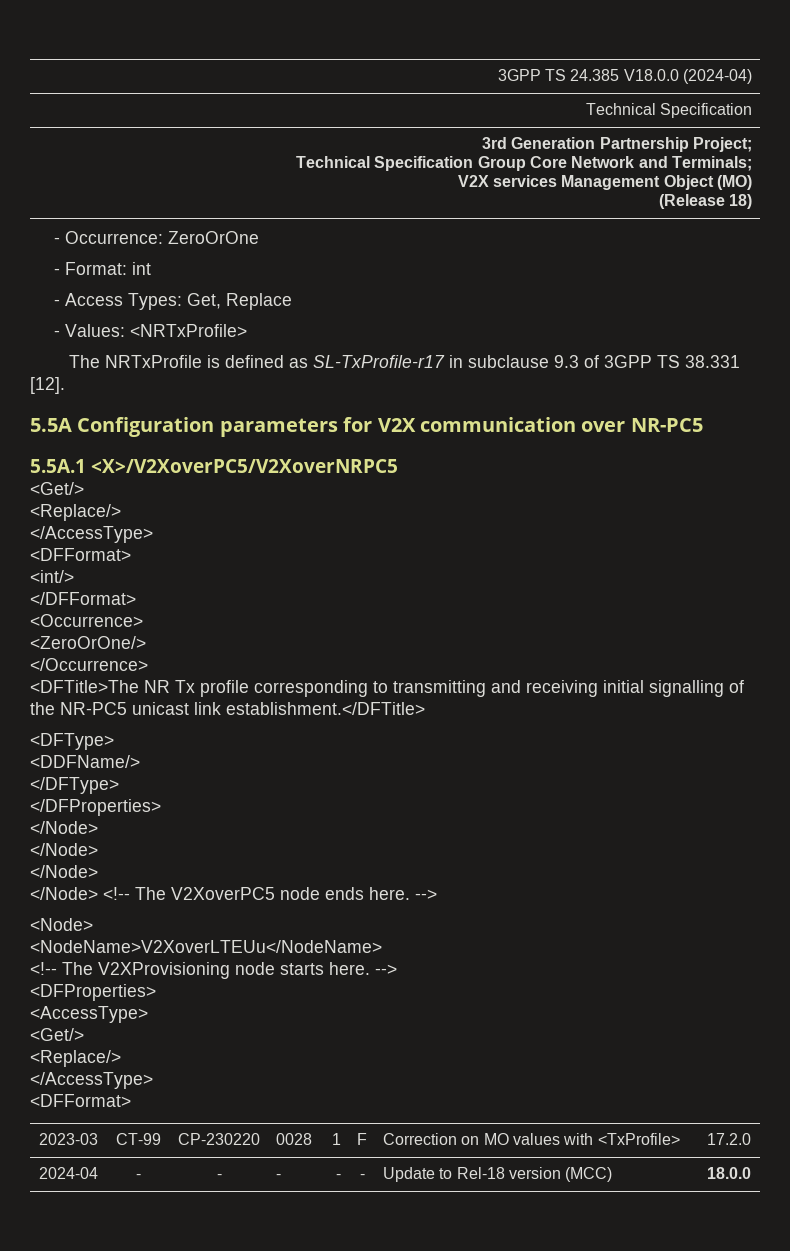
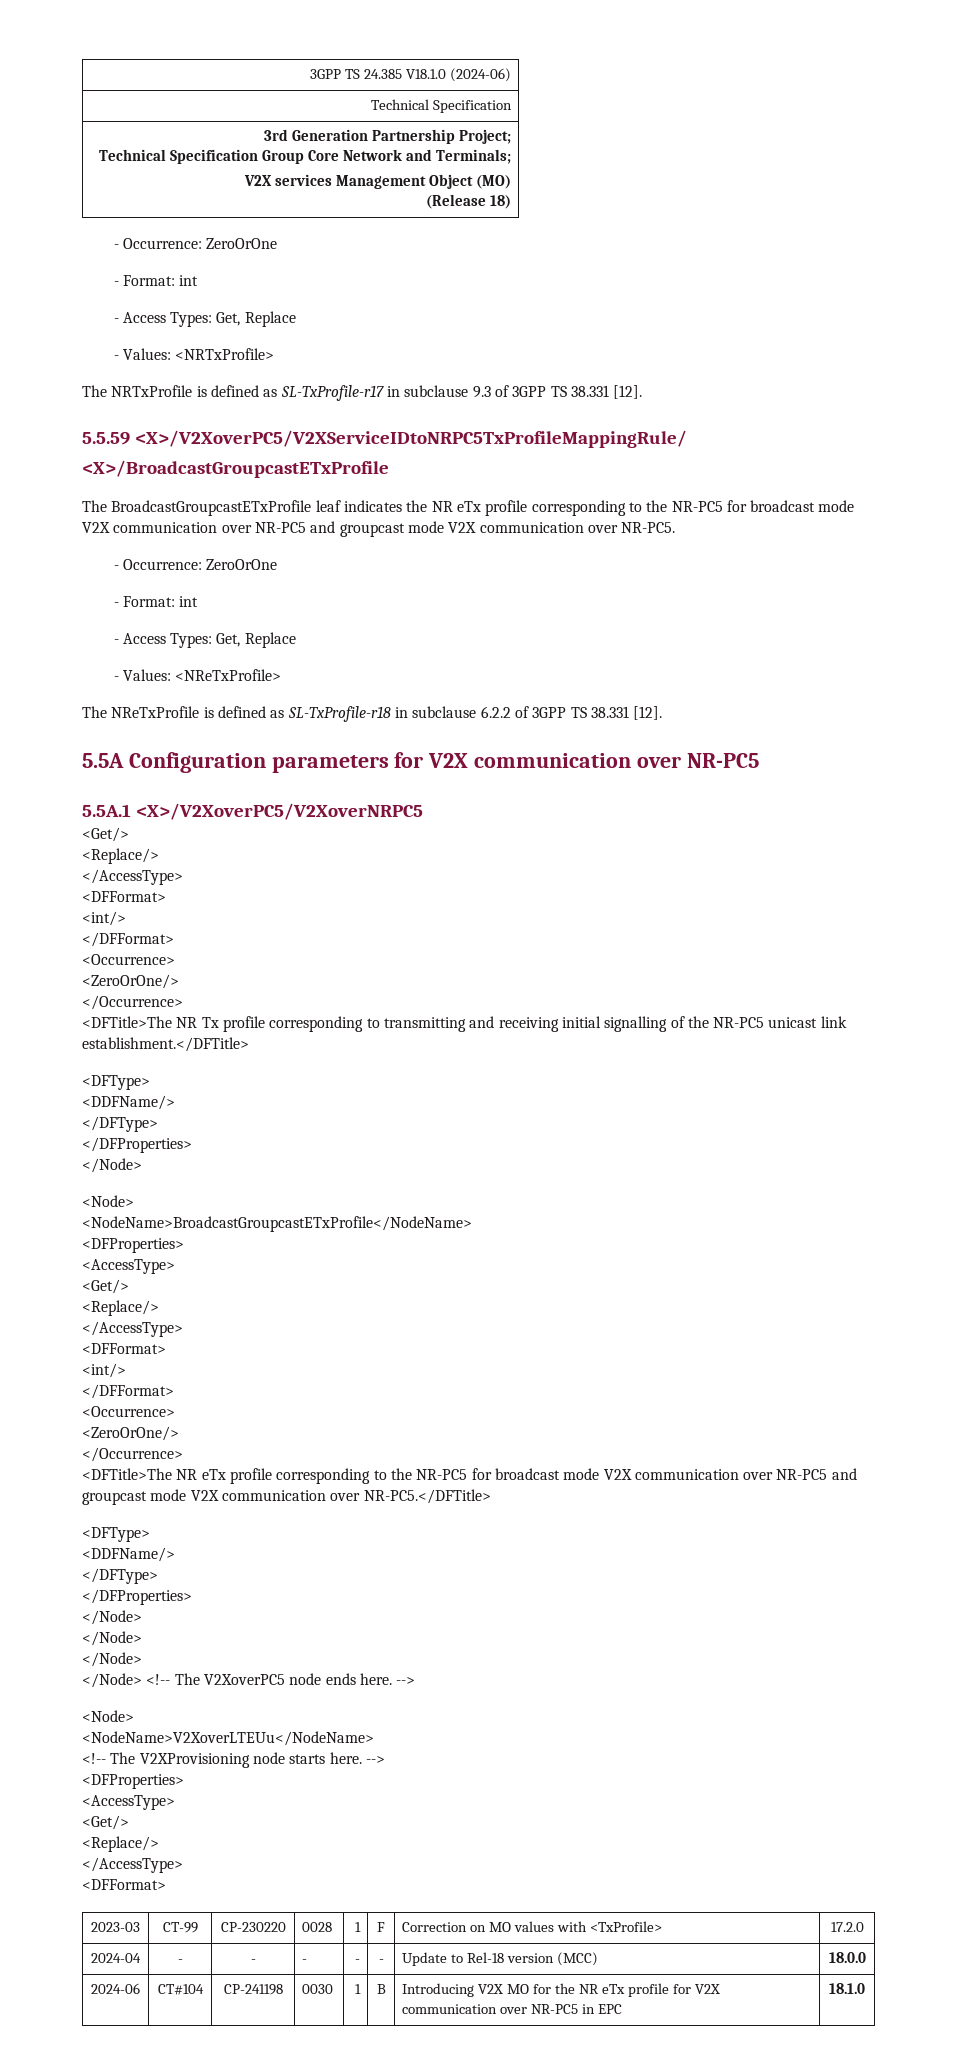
[623,69,752,84] V18.0.0 (2024-04) -> [405,68,511,82] V18.1.0 (2024-06)
(65, 385) none -> [82,430,687,448] [82,460,389,478] [82,500,855,516] [82,521,676,537] [113,559,278,570] [113,596,199,607] [113,632,296,648] [113,669,282,681] [82,706,663,722] // 5.5.59 <X>/V2XoverPC5/V2XServiceIDtoNRPC5TxProfileMappingRule/ // <X>/BroadcastGroupcastETxProfile // The BroadcastGroupcastETxProfile leaf indicates the NR eTx profile corresponding to the NR-PC5 for broadcast mode V2X communication over NR-PC5 and groupcast mode V2X communication over NR-PC5. // - Occurrence: ZeroOrOne // - Format: int // - Access Types: Get, Replace // - Values: <NReTxProfile> // The NReTxProfile is defined as SL-TxProfile-r18 in subclause 6.2.2 of 3GPP TS 38.331 [12].
(98, 827) none -> [82,1195,134,1207] [82,1216,472,1232] [82,1238,184,1253] [82,1259,175,1274] [82,1279,129,1294] [82,1300,159,1316] [82,1321,183,1337] [82,1343,166,1354] [82,1363,126,1378] [82,1384,174,1399] [82,1406,175,1417] [82,1426,179,1441] [82,1447,183,1462] [82,1468,857,1484] [82,1489,491,1505] [82,1527,150,1542] [82,1547,175,1562] [82,1568,158,1584] [82,1589,192,1605] [82,1610,142,1625] // <Node> // <NodeName>BroadcastGroupcastETxProfile</NodeName> // <DFProperties> // <AccessType> // <Get/> // <Replace/> // </AccessType> // <DFFormat> // <int/> // </DFFormat> // <Occurrence> // <ZeroOrOne/> // </Occurrence> // <DFTitle>The NR eTx profile corresponding to the NR-PC5 for broadcast mode V2X communication over NR-PC5 and groupcast mode V2X communication over NR-PC5.</DFTitle> // <DFType> // <DDFName/> // </DFType> // </DFProperties> // </Node>
(751, 1173) none -> [91,1983,140,1994] [157,1984,204,1995] [223,1984,283,1995] [302,1984,334,1994] [354,1984,361,1994] [376,1984,386,1994] [402,1983,720,1997] [402,2004,623,2014] [829,1983,865,1994] // 2024-06 | CT#104 | CP-241198 | 0030 | 1 | B | Introducing V2X MO for the NR eTx profile for V2X communication over NR-PC5 in EPC | 18.1.0

